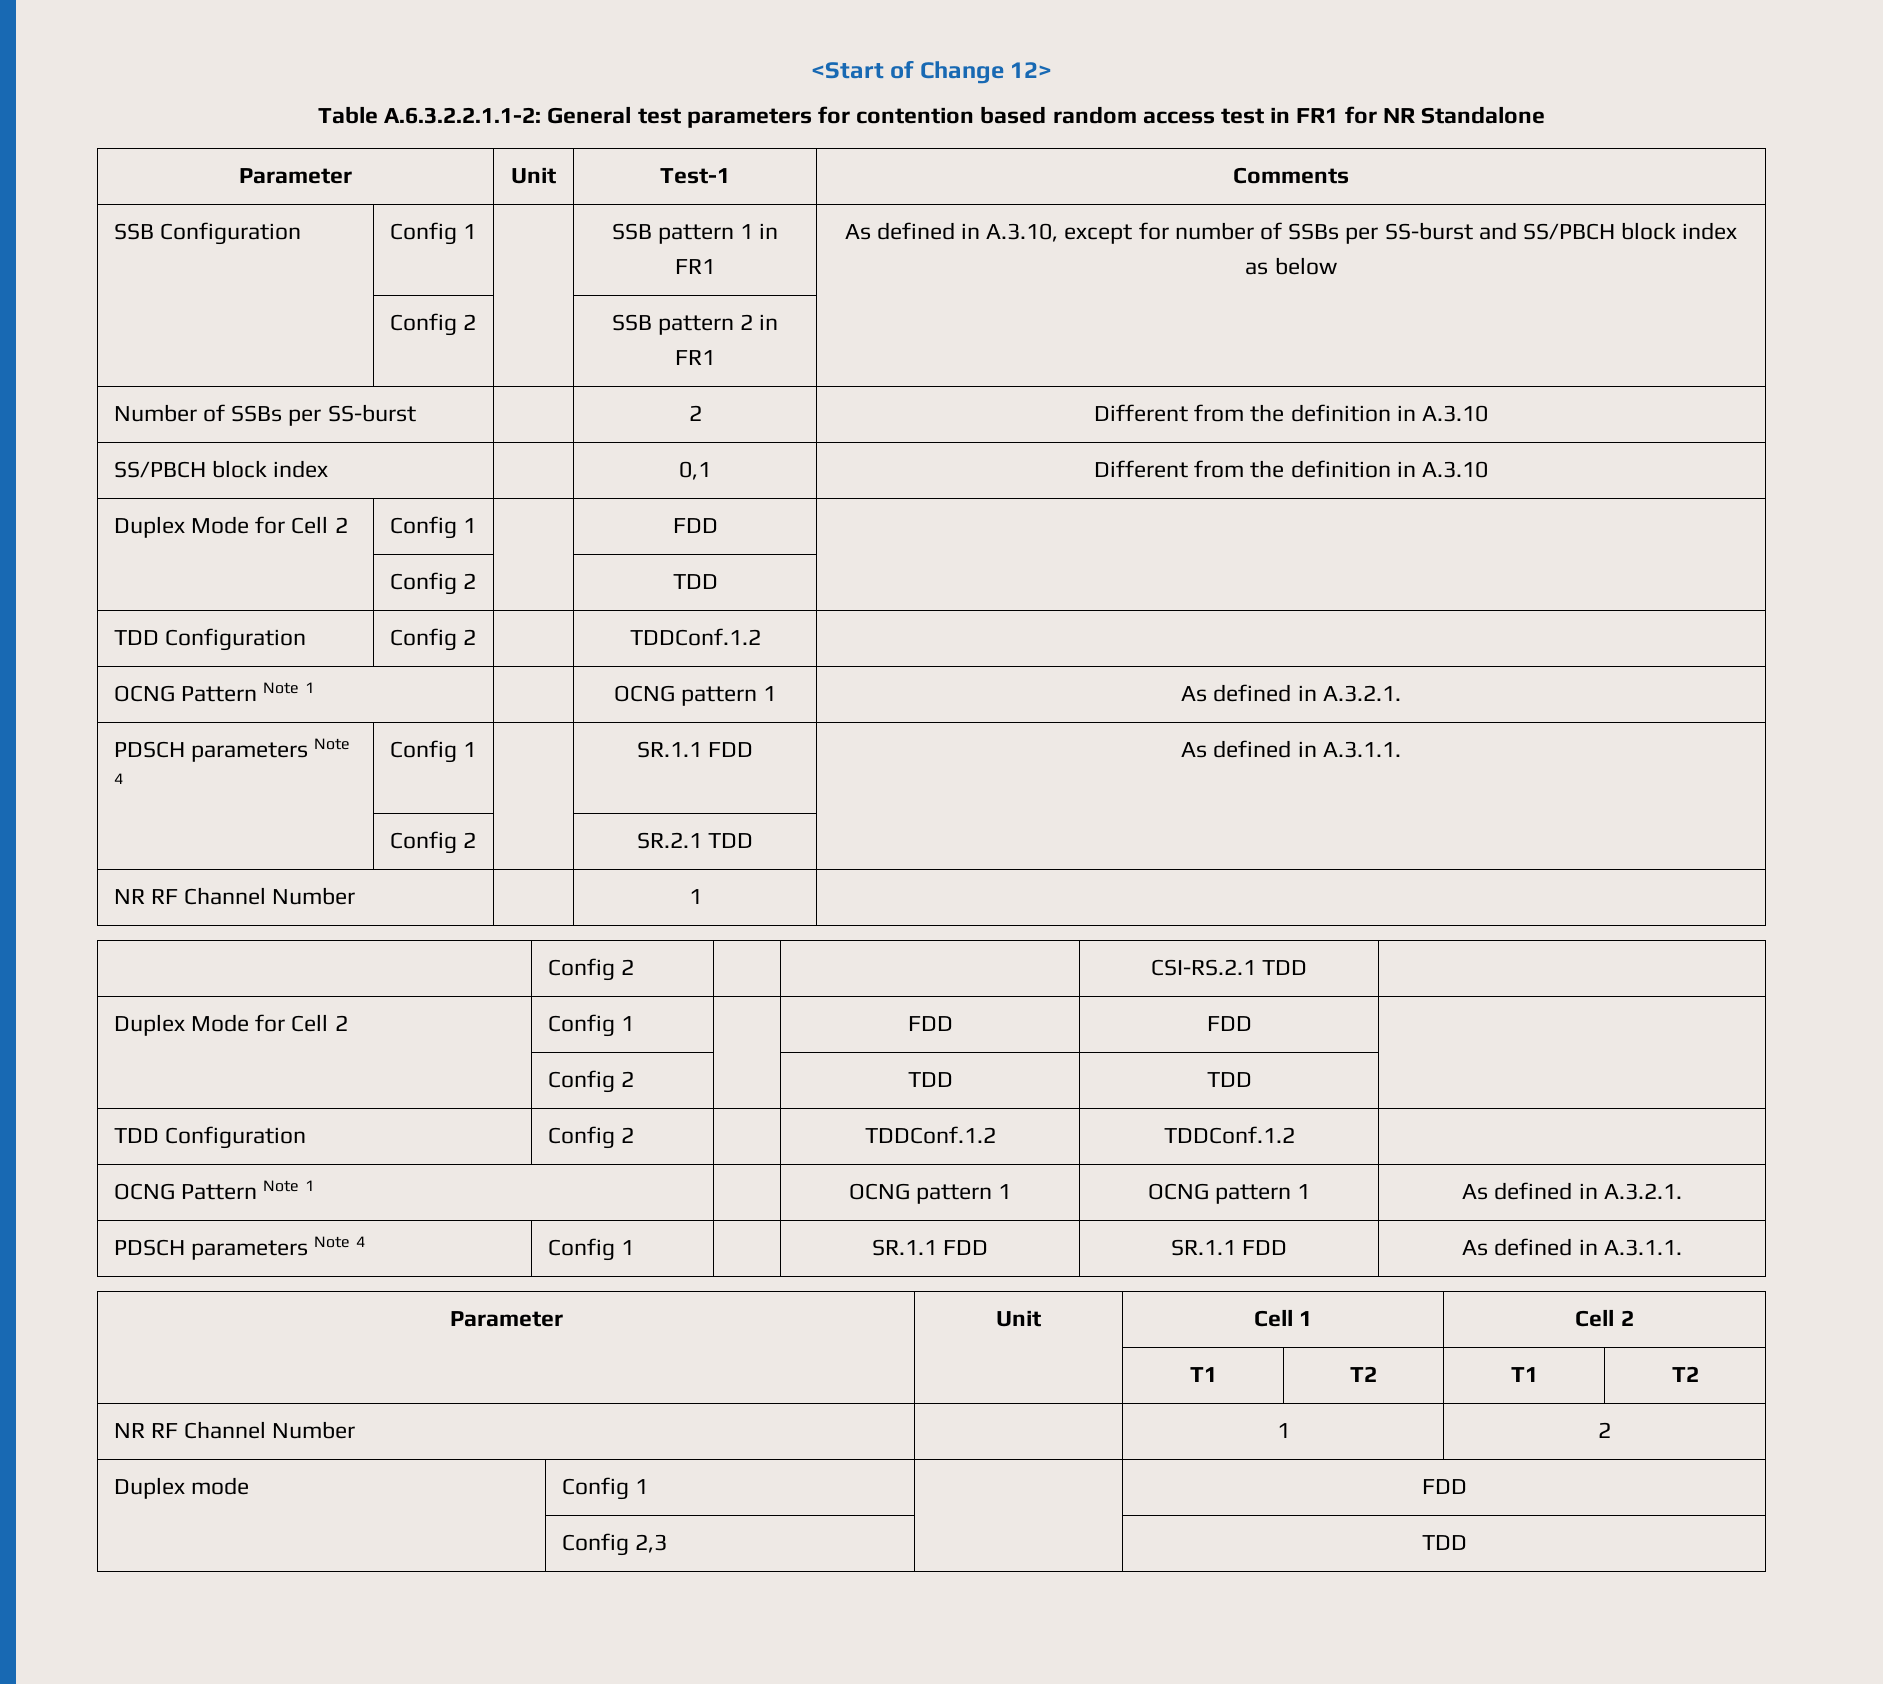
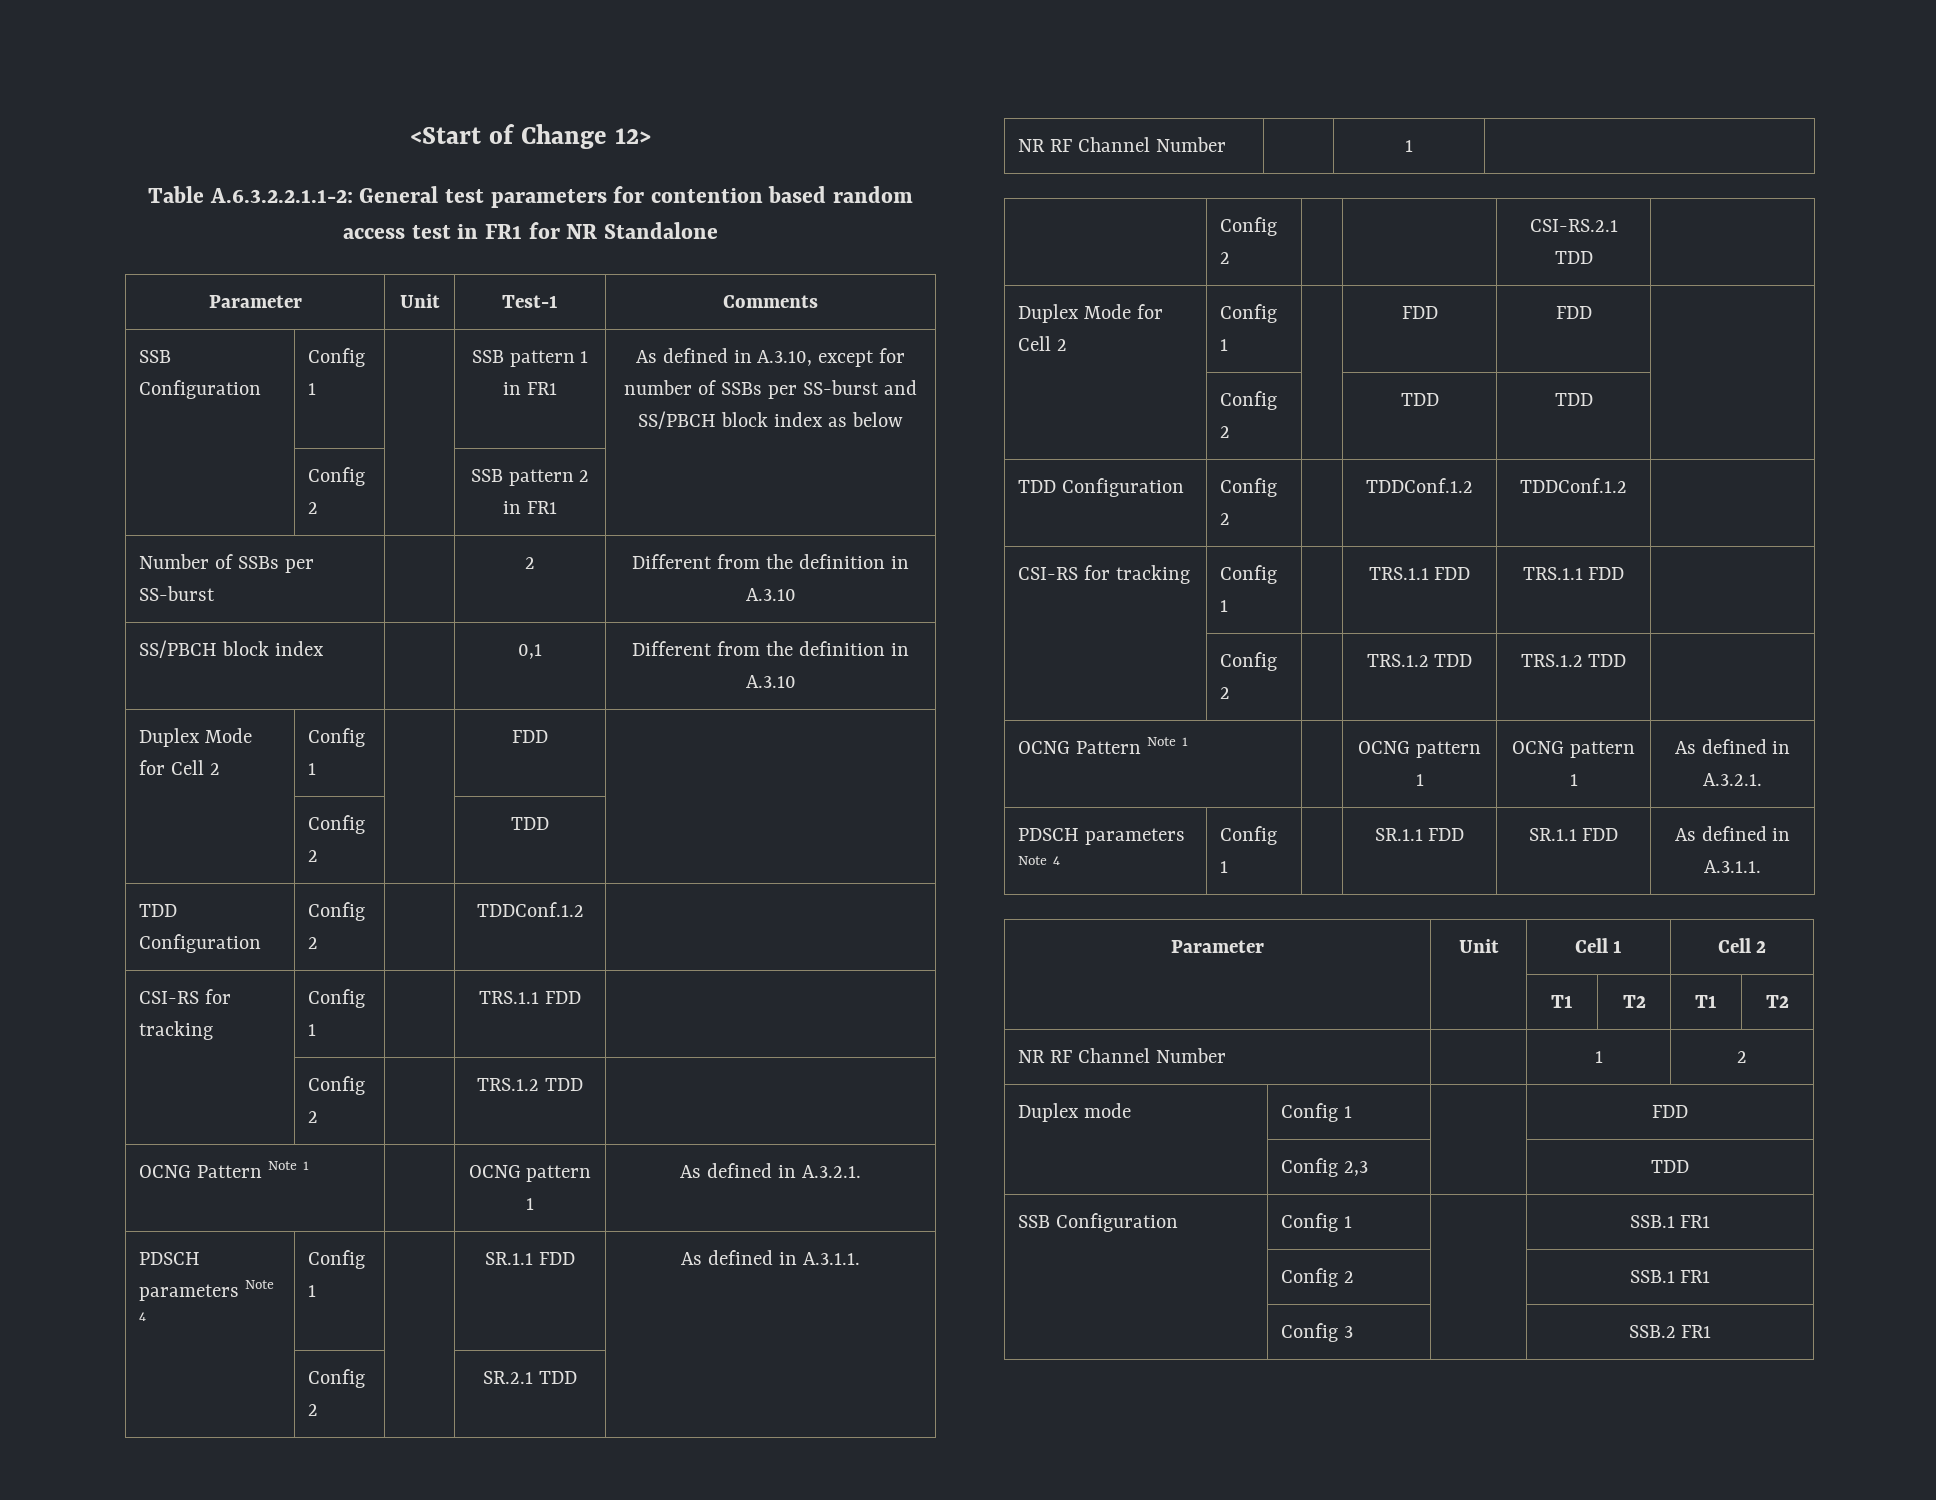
(761, 637) none -> [139,989,232,1004] [139,1021,214,1040] [308,989,366,1008] [308,1024,317,1036] [479,991,581,1004] [308,1076,366,1095] [308,1111,319,1123] [477,1078,583,1091] // CSI-RS for tracking | Config 1 | | TRS.1.1 FDD | // | Config 2 | | TRS.1.2 TDD |
(1295, 1135) none -> [1018,565,1191,584] [1220,565,1278,584] [1220,600,1229,612] [1368,567,1471,580] [1522,567,1625,580] [1220,652,1278,671] [1220,687,1231,699] [1366,654,1473,667] [1520,654,1627,667] // CSI-RS for tracking | Config 1 | | TRS.1.1 FDD | TRS.1.1 FDD | // | Config 2 | | TRS.1.2 TDD | TRS.1.2 TDD |
(1467, 1542) none -> [1018,1213,1179,1232] [1281,1213,1353,1232] [1629,1215,1711,1228] [1281,1268,1355,1287] [1629,1270,1711,1283] [1281,1323,1354,1342] [1628,1325,1712,1338] // SSB Configuration | Config 1 | | SSB.1 FR1 // | Config 2 | | SSB.1 FR1 // | Config 3 | | SSB.2 FR1

